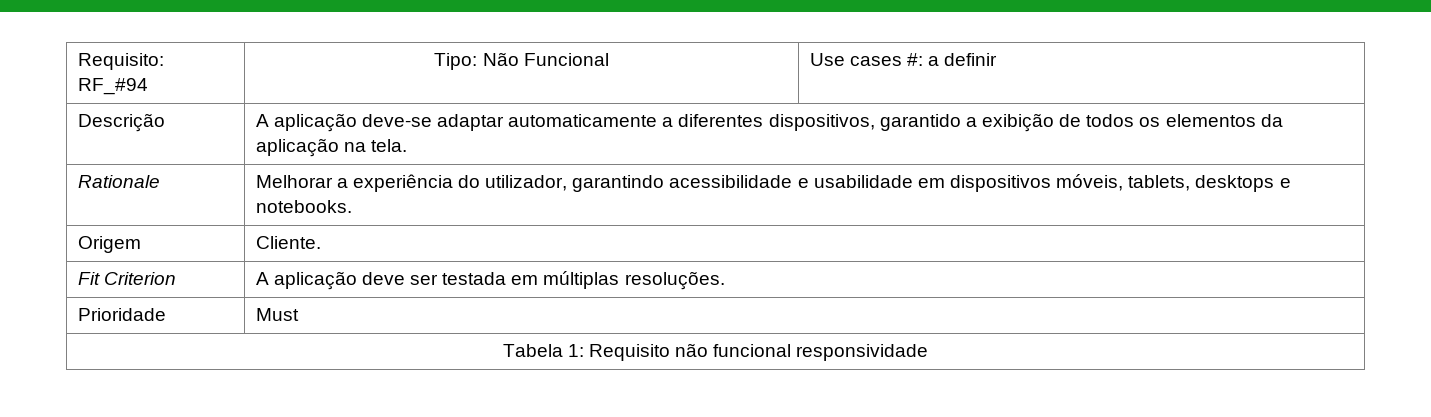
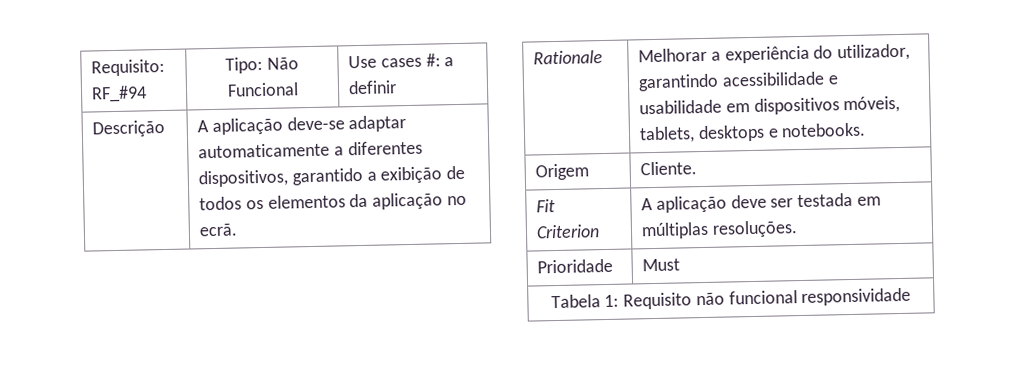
[343,139,407,152] na tela. -> [446,195,467,206] [199,223,238,237] no ecrã.

